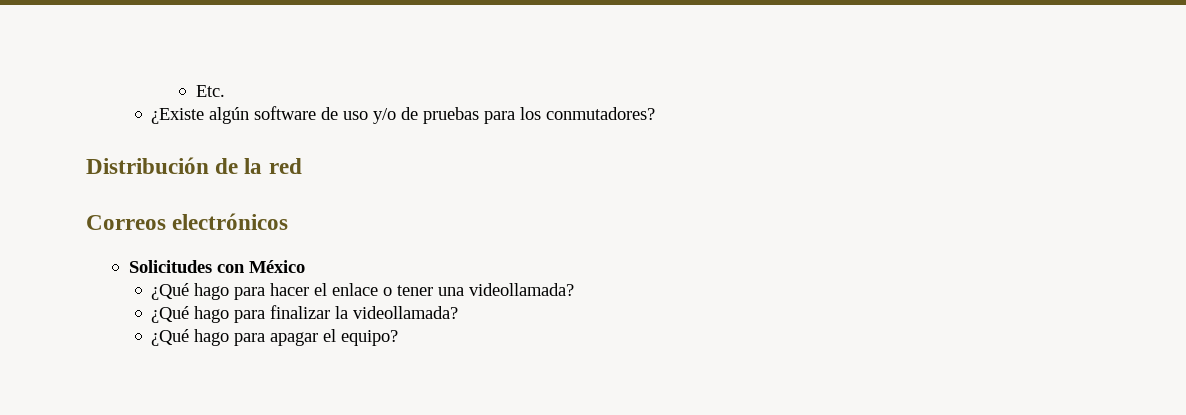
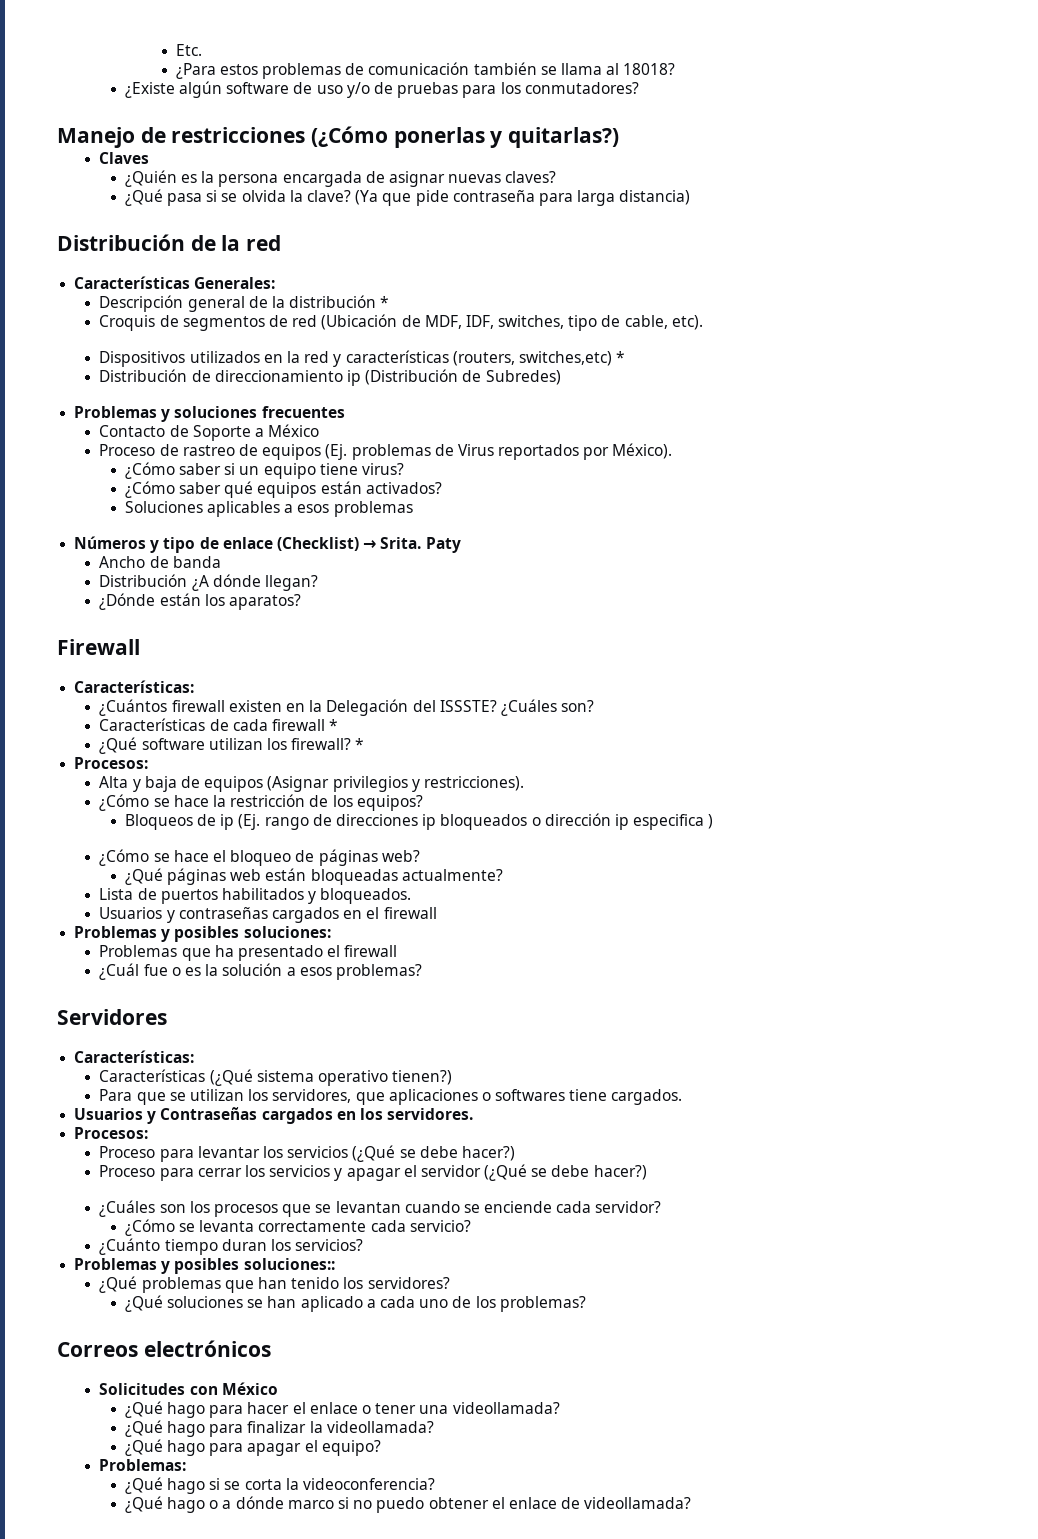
(226, 91) none -> [175,62,676,79] // ¿Para estos problemas de comunicación también se llama al 18018?
[86,157,302,174] Distribución de la red -> [57,126,620,148] [99,152,150,164] [124,170,557,187] [124,189,691,206] [57,234,282,251] [74,276,276,289] [99,295,390,312] [99,314,703,331] [99,350,626,367] [99,369,561,386] [74,406,345,422] [99,424,320,441] [99,443,673,460] [124,462,404,479] [124,481,442,498] [124,501,413,517] [74,536,461,553] [99,556,221,568] [99,574,318,591] [99,593,301,610] [57,639,140,655] [74,680,195,693] [99,699,595,716] [99,718,339,731] [99,737,365,754] [74,757,149,769] [99,776,524,792] [99,794,423,811] [124,813,714,830] [99,849,420,866] [124,868,503,885] [99,888,412,904] [99,907,437,923] [74,926,331,942] [99,945,398,961] [99,963,422,980] [57,1009,167,1025] [74,1050,195,1063] [99,1069,453,1086] [99,1089,683,1105] [74,1107,474,1124] [74,1127,149,1139] [99,1145,515,1162] [99,1164,647,1181] [99,1200,662,1217] [124,1219,471,1236] [99,1238,364,1255] [74,1258,335,1274] [99,1276,450,1293] [124,1295,586,1312] Manejo de restricciones (¿Cómo ponerlas y quitarlas?) // Claves // ¿Quién es la persona encargada de asignar nuevas claves? // ¿Qué pasa si se olvida la clave? (Ya que pide contraseña para larga distancia) // Distribución de la red // Características Generales: // Descripción general de la distribución * // Croquis de segmentos de red (Ubicación de MDF, IDF, switches, tipo de cable, etc). // Dispositivos utilizados en la red y características (routers, switches,etc) * // Distribución de direccionamiento ip (Distribución de Subredes) // Problemas y soluciones frecuentes // Contacto de Soporte a México // Proceso de rastreo de equipos (Ej. problemas de Virus reportados por México). // ¿Cómo saber si un equipo tiene virus? // ¿Cómo saber qué equipos están activados? // Soluciones aplicables a esos problemas // Números y tipo de enlace (Checklist) → Srita. Paty // Ancho de banda // Distribución ¿A dónde llegan? // ¿Dónde están los aparatos? // Firewall // Características: // ¿Cuántos firewall existen en la Delegación del ISSSTE? ¿Cuáles son? // Características de cada firewall * // ¿Qué software utilizan los firewall? * // Procesos: // Alta y baja de equipos (Asignar privilegios y restricciones). // ¿Cómo se hace la restricción de los equipos? // Bloqueos de ip (Ej. rango de direcciones ip bloqueados o dirección ip especifica ) // ¿Cómo se hace el bloqueo de páginas web? // ¿Qué páginas web están bloqueadas actualmente? // Lista de puertos habilitados y bloqueados. // Usuarios y contraseñas cargados en el firewall // Problemas y posibles soluciones: // Problemas que ha presentado el firewall // ¿Cuál fue o es la solución a esos problemas? // Servidores // Características: // Características (¿Qué sistema operativo tienen?) // Para que se utilizan los servidores, que aplicaciones o softwares tiene cargados. // Usuarios y Contraseñas cargados en los servidores. // Procesos: // Proceso para levantar los servicios (¿Qué se debe hacer?) // Proceso para cerrar los servicios y apagar el servidor (¿Qué se debe hacer?) // ¿Cuáles son los procesos que se levantan cuando se enciende cada servidor? // ¿Cómo se levanta correctamente cada servicio? // ¿Cuánto tiempo duran los servicios? // Problemas y posibles soluciones:: // ¿Qué problemas que han tenido los servidores? // ¿Qué soluciones se han aplicado a cada uno de los problemas?
(399, 338) none -> [99,1459,187,1471] [124,1477,435,1494] [124,1496,692,1513] // Problemas: // ¿Qué hago si se corta la videoconferencia? // ¿Qué hago o a dónde marco si no puedo obtener el enlace de videollamada?

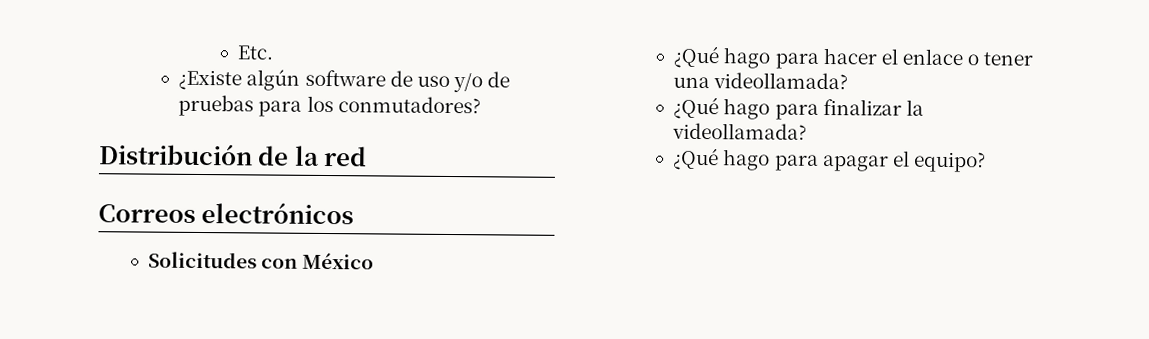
[175,62,676,79] // ¿Para estos problemas de comunicación también se llama al 18018? -> (273, 52) none
[57,126,620,148] [99,152,150,164] [124,170,557,187] [124,189,691,206] [57,234,282,251] [74,276,276,289] [99,295,390,312] [99,314,703,331] [99,350,626,367] [99,369,561,386] [74,406,345,422] [99,424,320,441] [99,443,673,460] [124,462,404,479] [124,481,442,498] [124,501,413,517] [74,536,461,553] [99,556,221,568] [99,574,318,591] [99,593,301,610] [57,639,140,655] [74,680,195,693] [99,699,595,716] [99,718,339,731] [99,737,365,754] [74,757,149,769] [99,776,524,792] [99,794,423,811] [124,813,714,830] [99,849,420,866] [124,868,503,885] [99,888,412,904] [99,907,437,923] [74,926,331,942] [99,945,398,961] [99,963,422,980] [57,1009,167,1025] [74,1050,195,1063] [99,1069,453,1086] [99,1089,683,1105] [74,1107,474,1124] [74,1127,149,1139] [99,1145,515,1162] [99,1164,647,1181] [99,1200,662,1217] [124,1219,471,1236] [99,1238,364,1255] [74,1258,335,1274] [99,1276,450,1293] [124,1295,586,1312] Manejo de restricciones (¿Cómo ponerlas y quitarlas?) // Claves // ¿Quién es la persona encargada de asignar nuevas claves? // ¿Qué pasa si se olvida la clave? (Ya que pide contraseña para larga distancia) // Distribución de la red // Características Generales: // Descripción general de la distribución * // Croquis de segmentos de red (Ubicación de MDF, IDF, switches, tipo de cable, etc). // Dispositivos utilizados en la red y características (routers, switches,etc) * // Distribución de direccionamiento ip (Distribución de Subredes) // Problemas y soluciones frecuentes // Contacto de Soporte a México // Proceso de rastreo de equipos (Ej. problemas de Virus reportados por México). // ¿Cómo saber si un equipo tiene virus? // ¿Cómo saber qué equipos están activados? // Soluciones aplicables a esos problemas // Números y tipo de enlace (Checklist) → Srita. Paty // Ancho de banda // Distribución ¿A dónde llegan? // ¿Dónde están los aparatos? // Firewall // Características: // ¿Cuántos firewall existen en la Delegación del ISSSTE? ¿Cuáles son? // Características de cada firewall * // ¿Qué software utilizan los firewall? * // Procesos: // Alta y baja de equipos (Asignar privilegios y restricciones). // ¿Cómo se hace la restricción de los equipos? // Bloqueos de ip (Ej. rango de direcciones ip bloqueados o dirección ip especifica ) // ¿Cómo se hace el bloqueo de páginas web? // ¿Qué páginas web están bloqueadas actualmente? // Lista de puertos habilitados y bloqueados. // Usuarios y contraseñas cargados en el firewall // Problemas y posibles soluciones: // Problemas que ha presentado el firewall // ¿Cuál fue o es la solución a esos problemas? // Servidores // Características: // Características (¿Qué sistema operativo tienen?) // Para que se utilizan los servidores, que aplicaciones o softwares tiene cargados. // Usuarios y Contraseñas cargados en los servidores. // Procesos: // Proceso para levantar los servicios (¿Qué se debe hacer?) // Proceso para cerrar los servicios y apagar el servidor (¿Qué se debe hacer?) // ¿Cuáles son los procesos que se levantan cuando se enciende cada servidor? // ¿Cómo se levanta correctamente cada servicio? // ¿Cuánto tiempo duran los servicios? // Problemas y posibles soluciones:: // ¿Qué problemas que han tenido los servidores? // ¿Qué soluciones se han aplicado a cada uno de los problemas? -> [99,143,368,167] Distribución de la red
[99,1459,187,1471] [124,1477,435,1494] [124,1496,692,1513] // Problemas: // ¿Qué hago si se corta la videoconferencia? // ¿Qué hago o a dónde marco si no puedo obtener el enlace de videollamada? -> (986, 162) none

